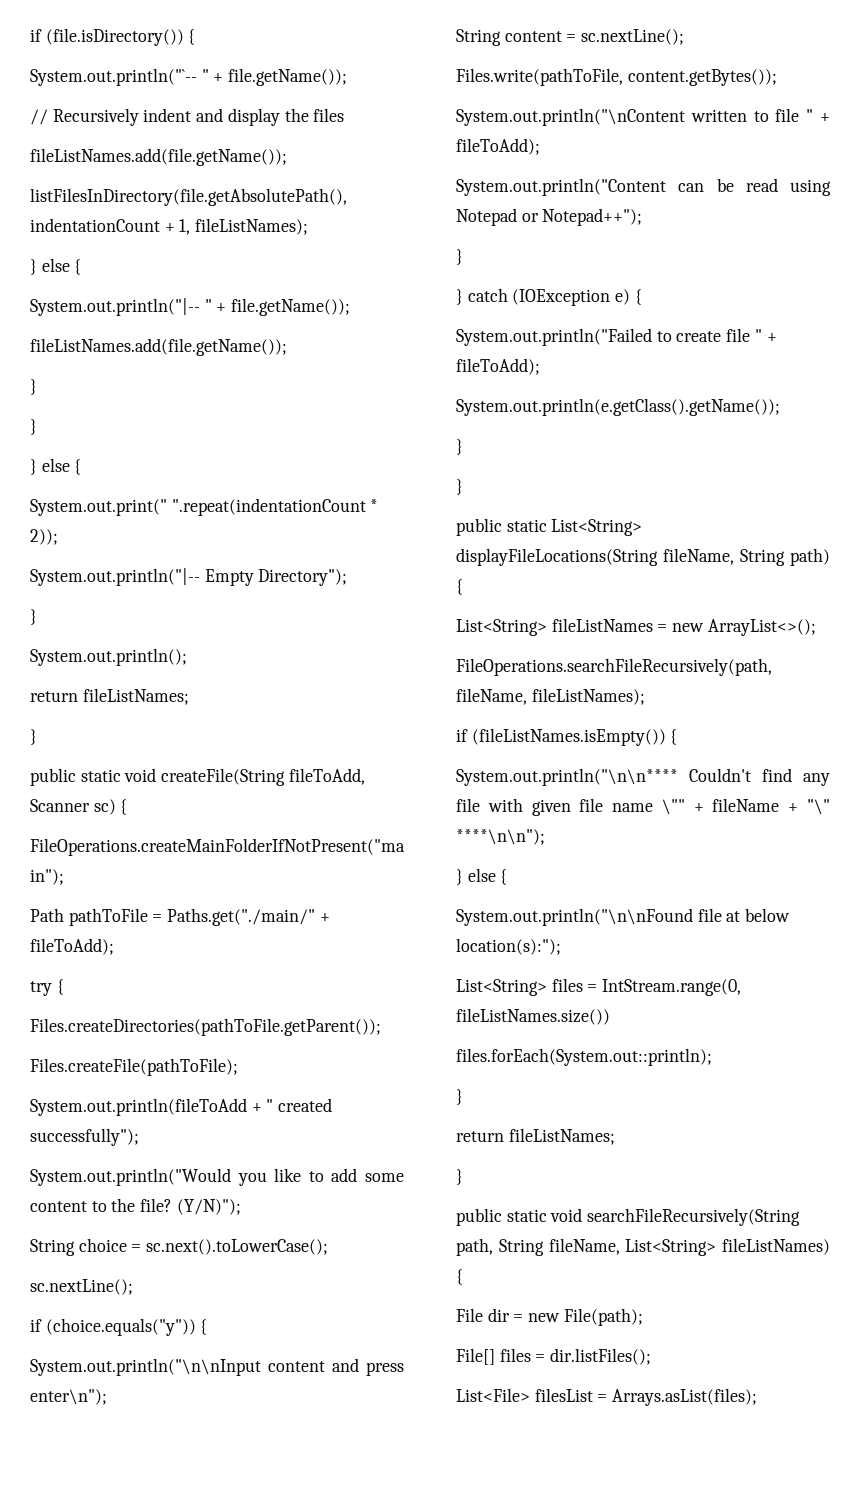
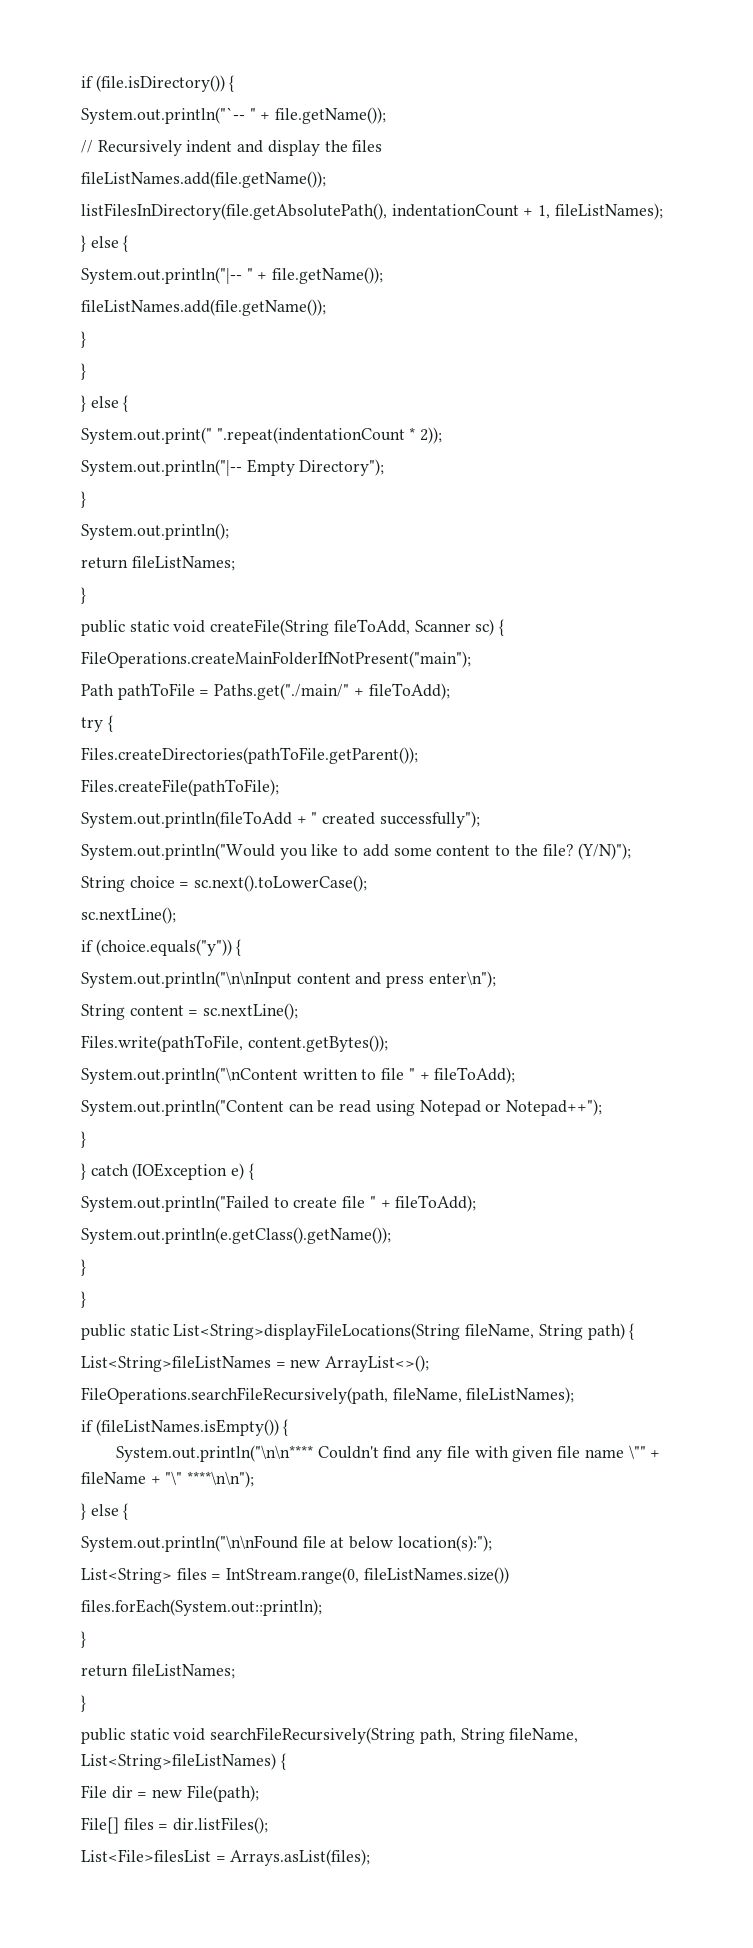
[551,519,643,536] [456,548,658,566] List<String> displayFileLocations(String -> [173,1323,461,1340] List<String>displayFileLocations(String
[456,618,653,636] List<String> fileListNames -> [81,1356,271,1372] List<String>fileListNames
[625,1238,830,1256] List<String> fileListNames) -> [81,1753,276,1770] List<String>fileListNames)
[456,1388,593,1402] List<File> filesList -> [81,1849,211,1862] List<File>filesList

